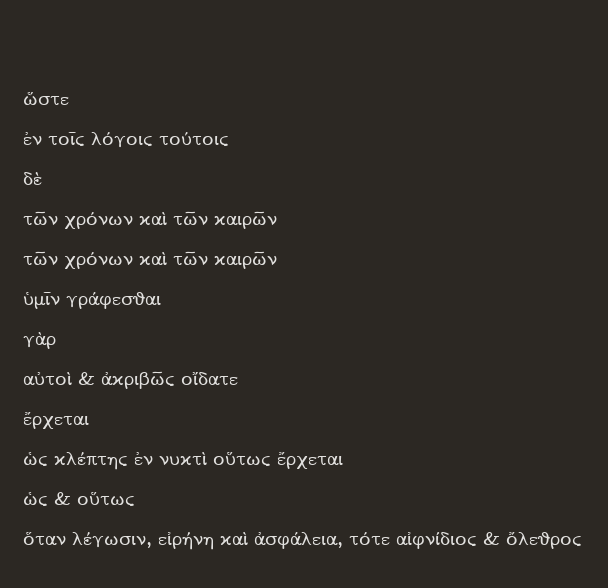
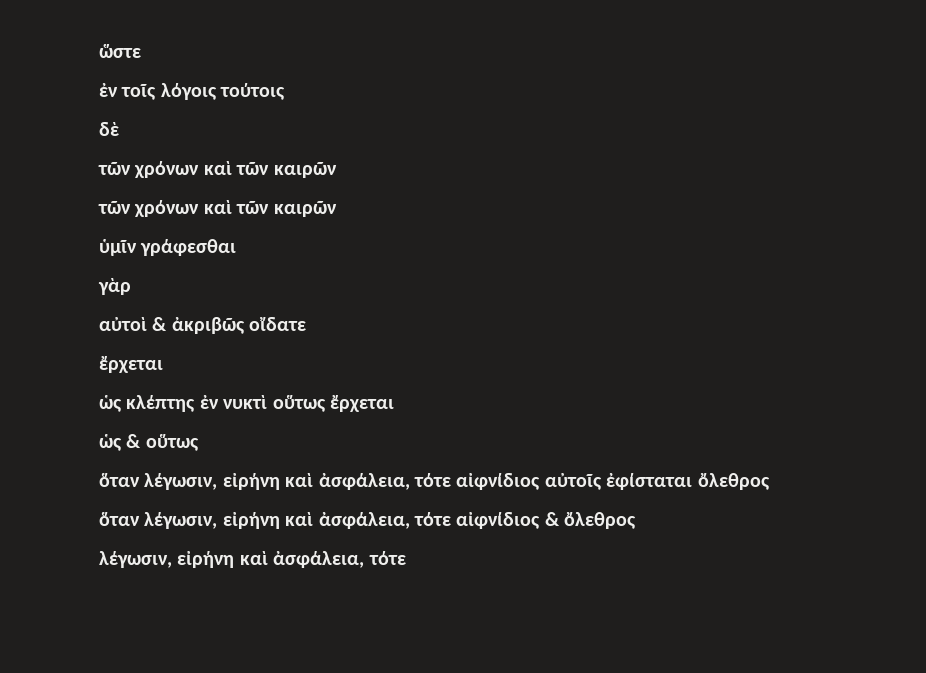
(135, 499) none -> [99,473,770,490] // ὅταν λέγωσιν, εἰρήνη καὶ ἀσφάλεια, τότε αἰφνίδιος αὐτοῖς ἐφίσταται ὄλεθρος
(582, 540) none -> [99,551,406,568] // λέγωσιν, εἰρήνη καὶ ἀσφάλεια, τότε

